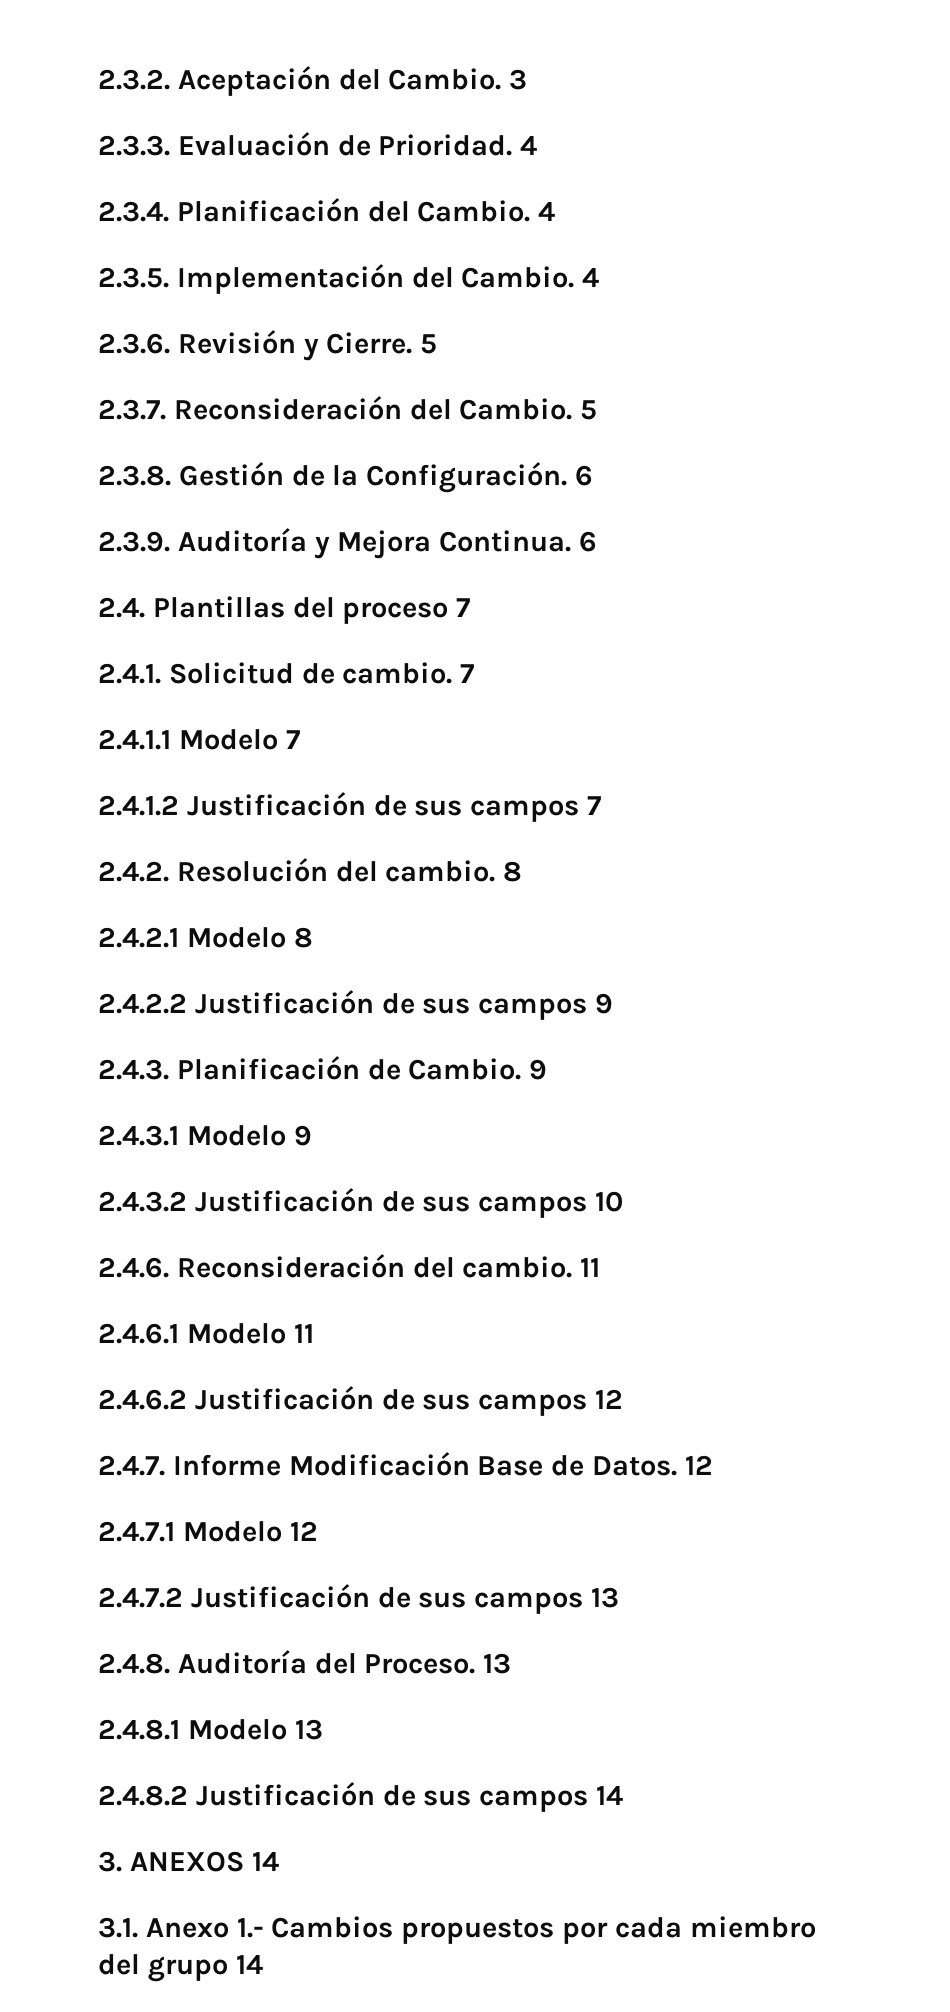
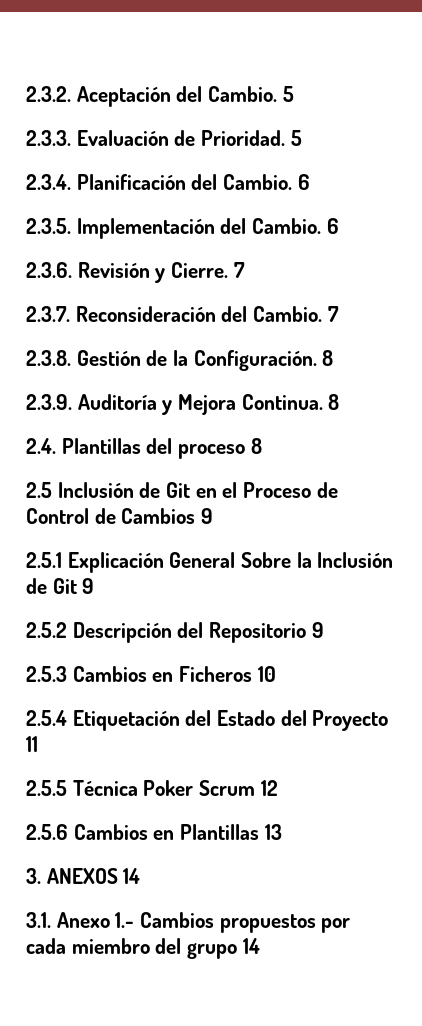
[509,69,528,90] 3 -> [282,86,294,102] 5
[520,135,538,155] 4 -> [290,130,302,146] 5
[538,201,556,221] 4 -> [297,174,310,190] 6
[582,267,600,287] 4 -> [326,218,339,234] 6
[420,334,438,354] 5 -> [233,262,245,278] 7
[580,400,598,420] 5 -> [327,306,339,322] 7
[575,465,594,486] 6 -> [322,350,334,366] 8
[579,531,598,552] 6 -> [328,394,340,410] 8
[456,598,471,617] [98,662,475,684] [98,729,300,750] [98,792,602,822] [98,858,523,882] [98,927,313,948] [98,990,614,1020] [98,1056,548,1080] [98,1125,312,1146] [98,1188,624,1218] [98,1254,601,1278] [98,1323,314,1344] [98,1386,624,1416] [98,1452,713,1476] [98,1521,318,1542] [98,1584,620,1614] [98,1650,512,1674] [98,1719,323,1740] [98,1782,624,1812] 7 // 2.4.1. Solicitud de cambio. 7 // 2.4.1.1 Modelo 7 // 2.4.1.2 Justificación de sus campos 7 // 2.4.2. Resolución del cambio. 8 // 2.4.2.1 Modelo 8 // 2.4.2.2 Justificación de sus campos 9 // 2.4.3. Planificación de Cambio. 9 // 2.4.3.1 Modelo 9 // 2.4.3.2 Justificación de sus campos 10 // 2.4.6. Reconsideración del cambio. 11 // 2.4.6.1 Modelo 11 // 2.4.6.2 Justificación de sus campos 12 // 2.4.7. Informe Modificación Base de Datos. 12 // 2.4.7.1 Modelo 12 // 2.4.7.2 Justificación de sus campos 13 // 2.4.8. Auditoría del Proceso. 13 // 2.4.8.1 Modelo 13 // 2.4.8.2 Justificación de sus campos 14 -> [250,438,262,454] [26,482,338,498] [26,508,214,524] [26,552,394,573] [26,578,95,594] [26,622,324,643] [26,666,276,682] [26,710,389,731] [26,736,38,752] [26,780,278,796] [26,824,282,840] 8 // 2.5 Inclusión de Git en el Proceso de Control de Cambios 9 // 2.5.1 Explicación General Sobre la Inclusión de Git 9 // 2.5.2 Descripción del Repositorio 9 // 2.5.3 Cambios en Ficheros 10 // 2.5.4 Etiquetación del Estado del Proyecto 11 // 2.5.5 Técnica Poker Scrum 12 // 2.5.6 Cambios en Plantillas 13

